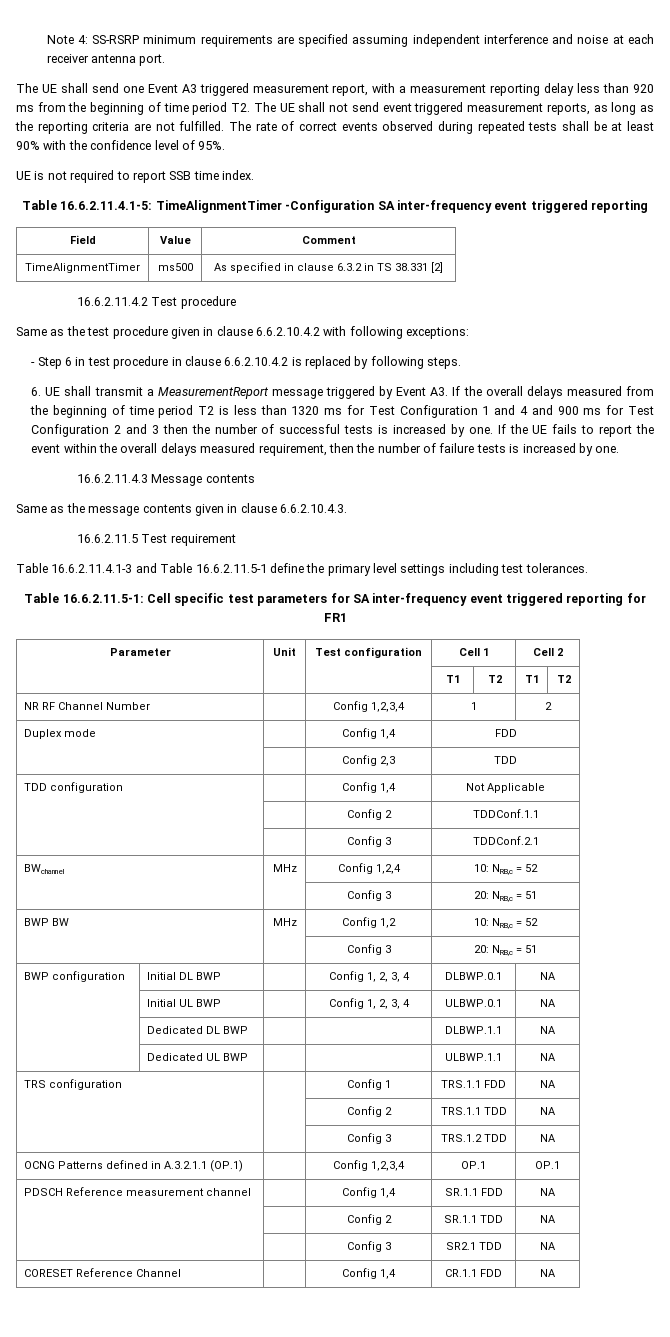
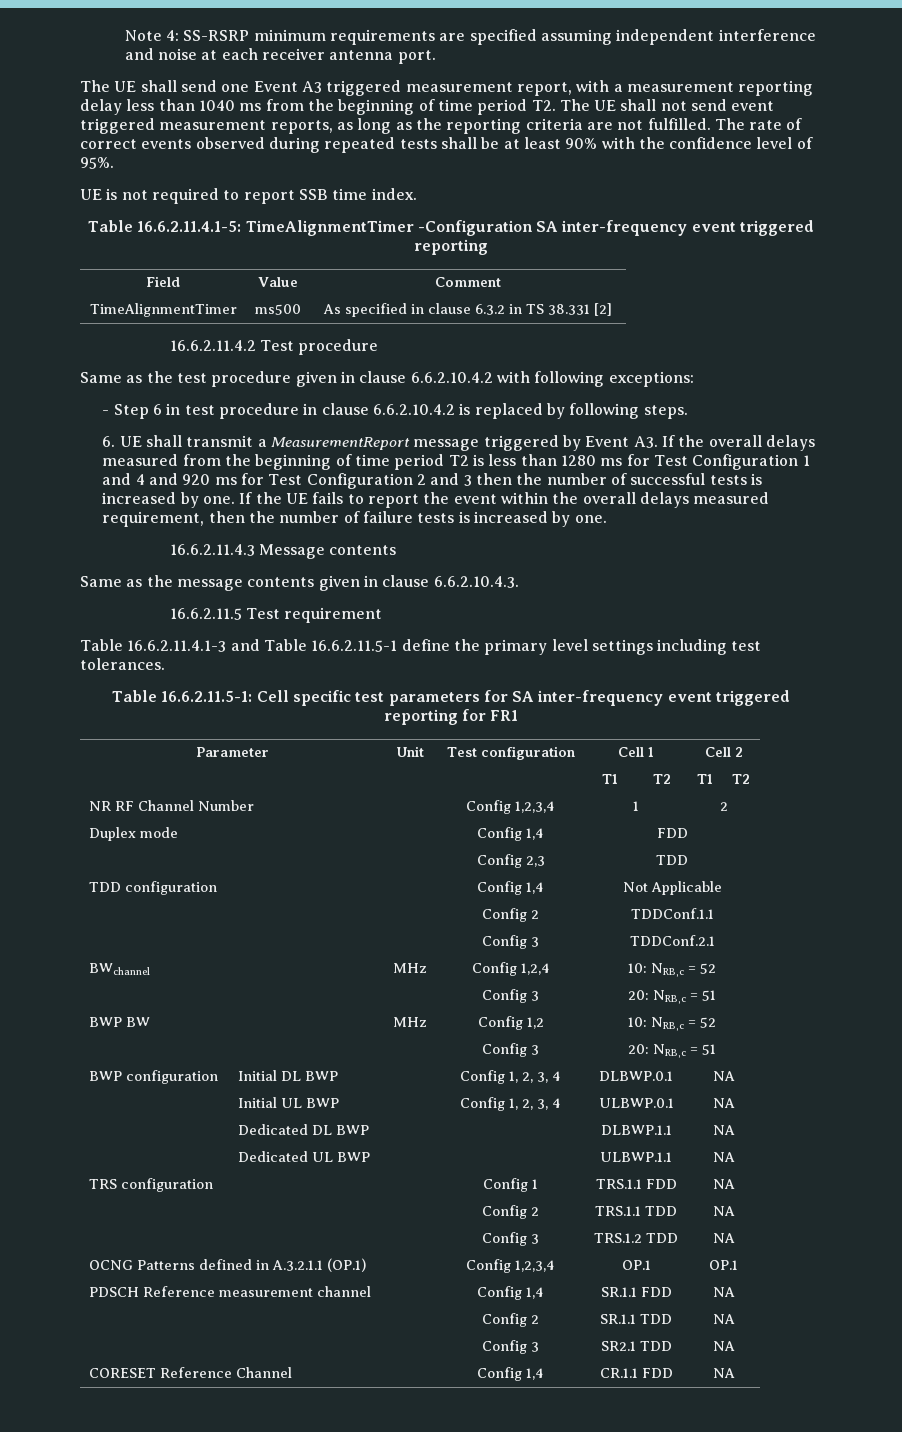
[633,84,655,93] 920 -> [198,100,235,111] 1040
[291,406,320,415] 1320 -> [560,455,596,466] 1280
[557,406,579,415] 900 -> [182,474,211,485] 920

